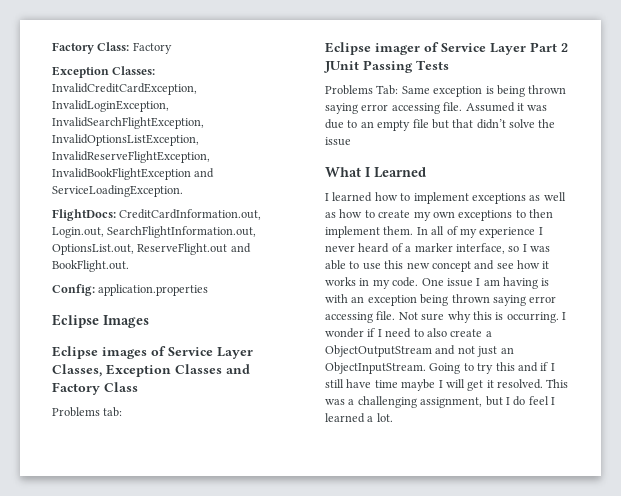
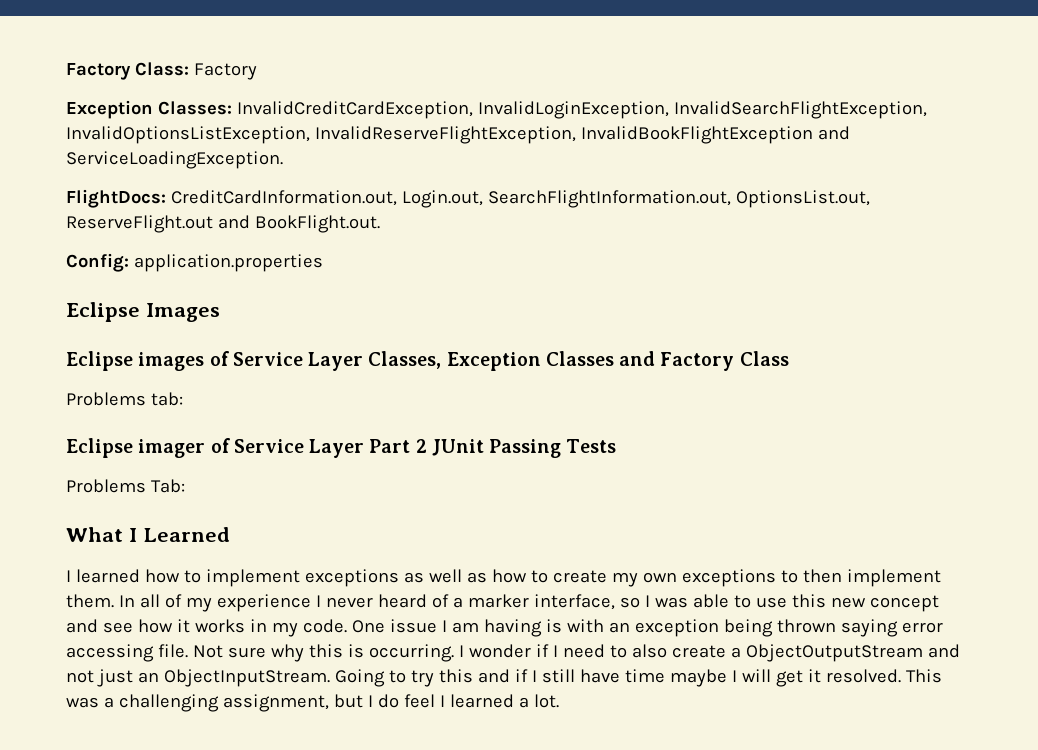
[401,85,567,97] [325,102,548,114] [325,119,556,131] [325,137,351,146] Same exception is being thrown saying error accessing file. Assumed it was due to an empty file but that didn’t solve the issue -> (185, 486) none

